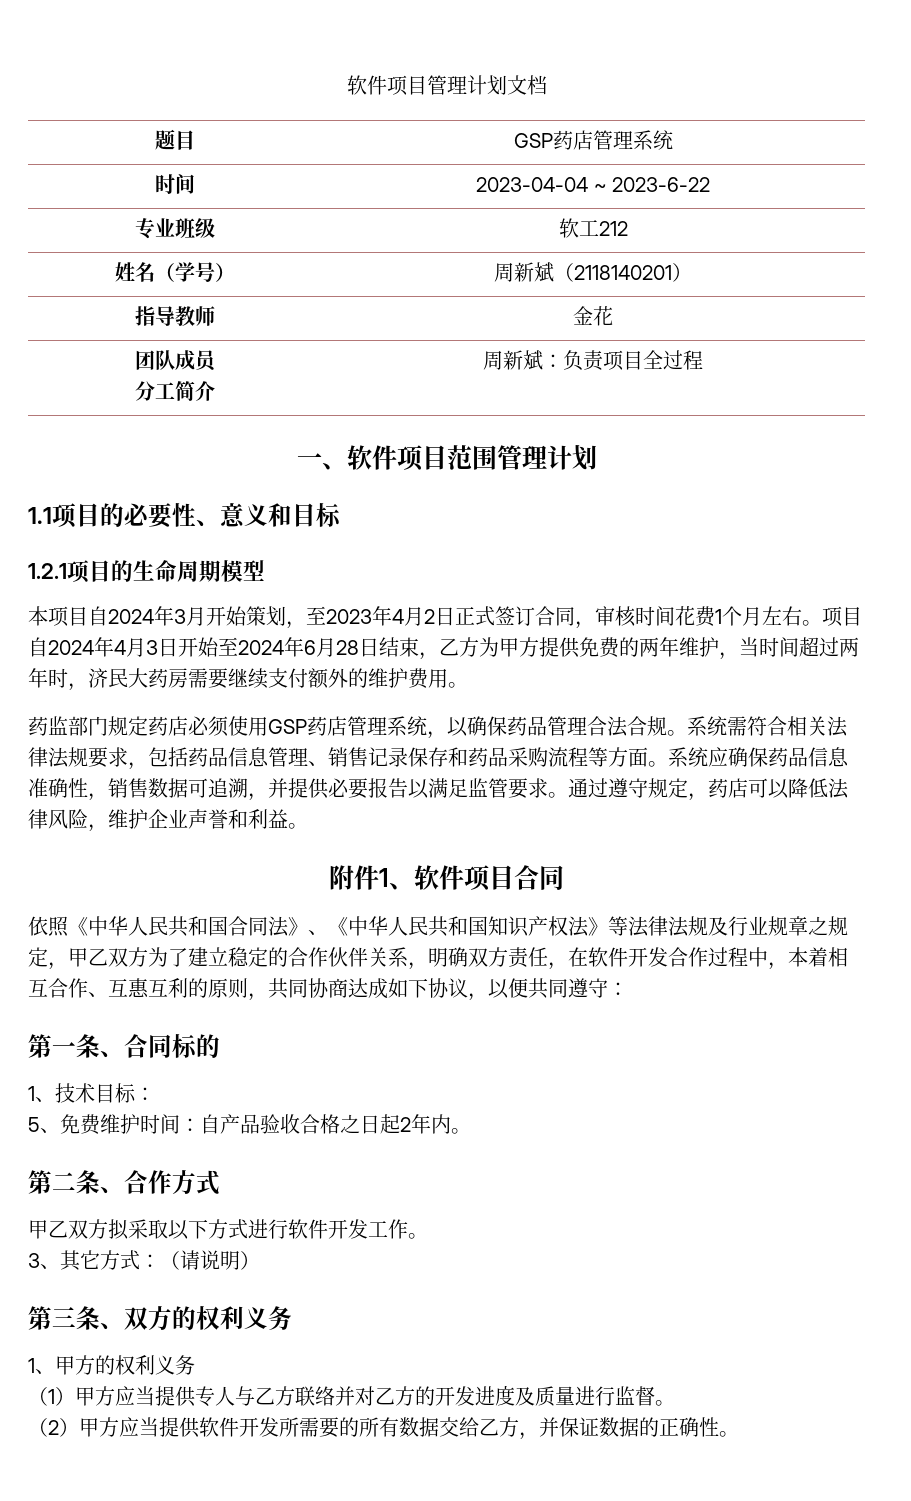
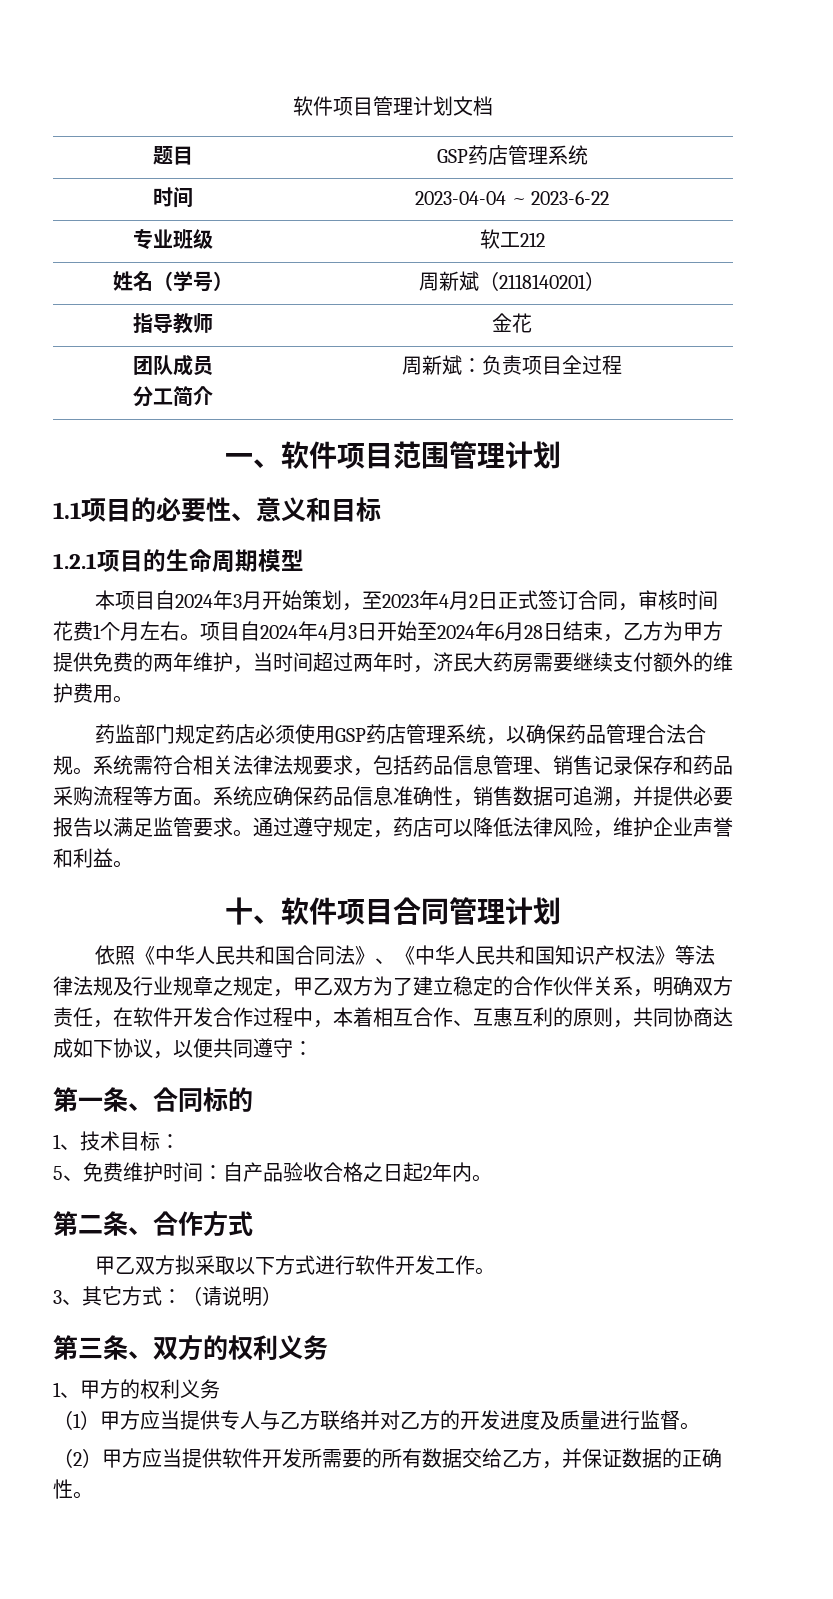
[329,865,389,890] 附件1 -> [225,897,253,925] 十
(564, 877) none -> [449,897,561,925] 管理计划

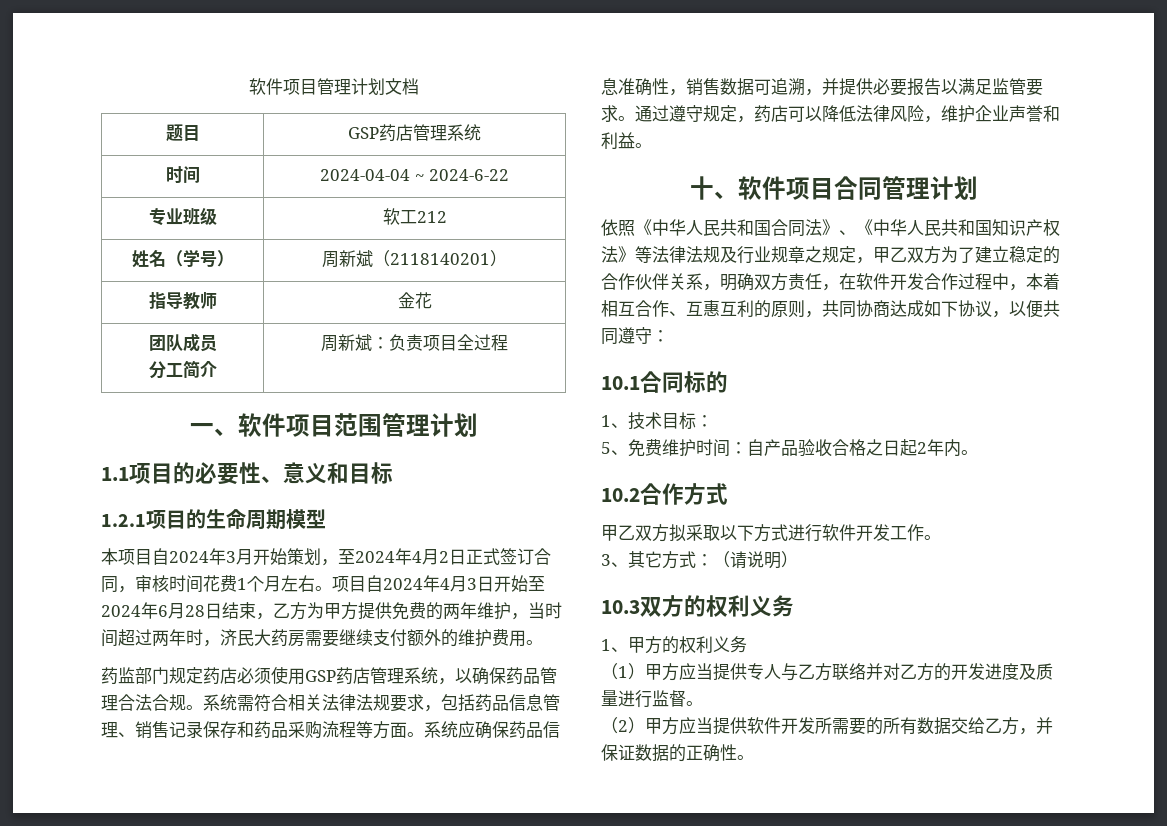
[415,190,609,205] 2023-04-04 ~ 2023-6-22 -> [319,169,510,181] 2024-04-04 ~ 2024-6-22
[382,594,420,608] 2023 -> [355,551,395,563] 2024
[53,1087,153,1112] 第一条、 -> [601,376,640,390] 10.1
[53,1211,153,1236] 第二条、 -> [601,488,640,502] 10.2
[53,1335,153,1360] 第三条、 -> [601,600,640,614] 10.3

